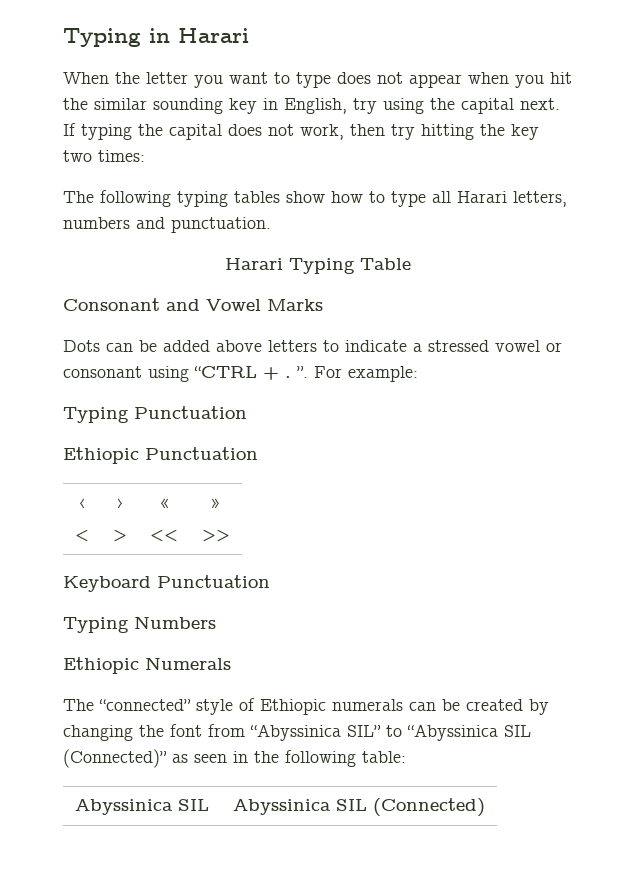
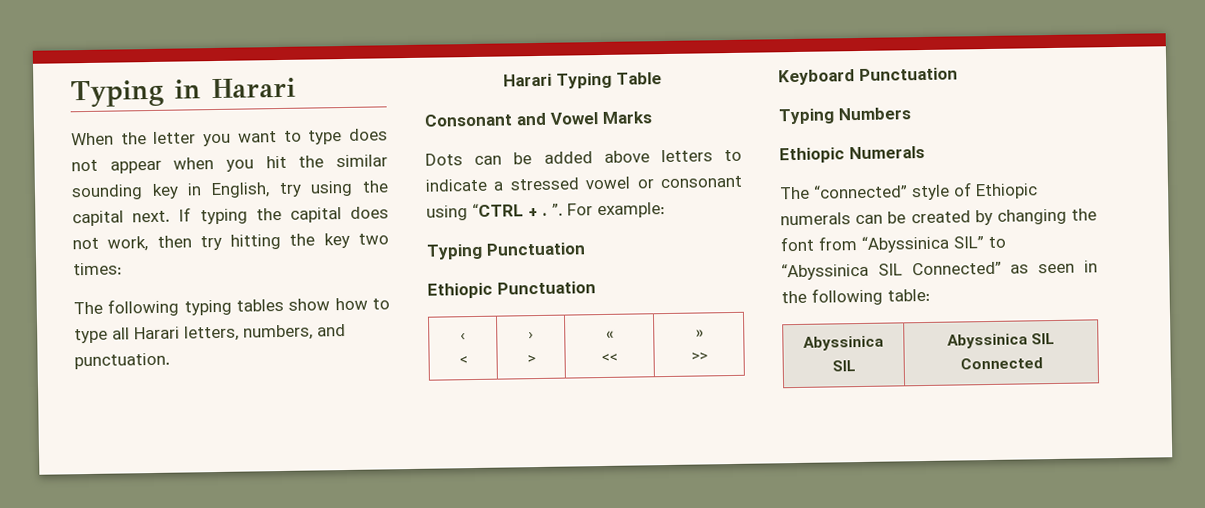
[63,217,130,229] numbers -> [243,324,313,341] numbers,
[63,749,167,768] (Connected)” -> [911,261,1002,276] Connected”
[372,798,485,817] (Connected) -> [959,357,1043,370] Connected

